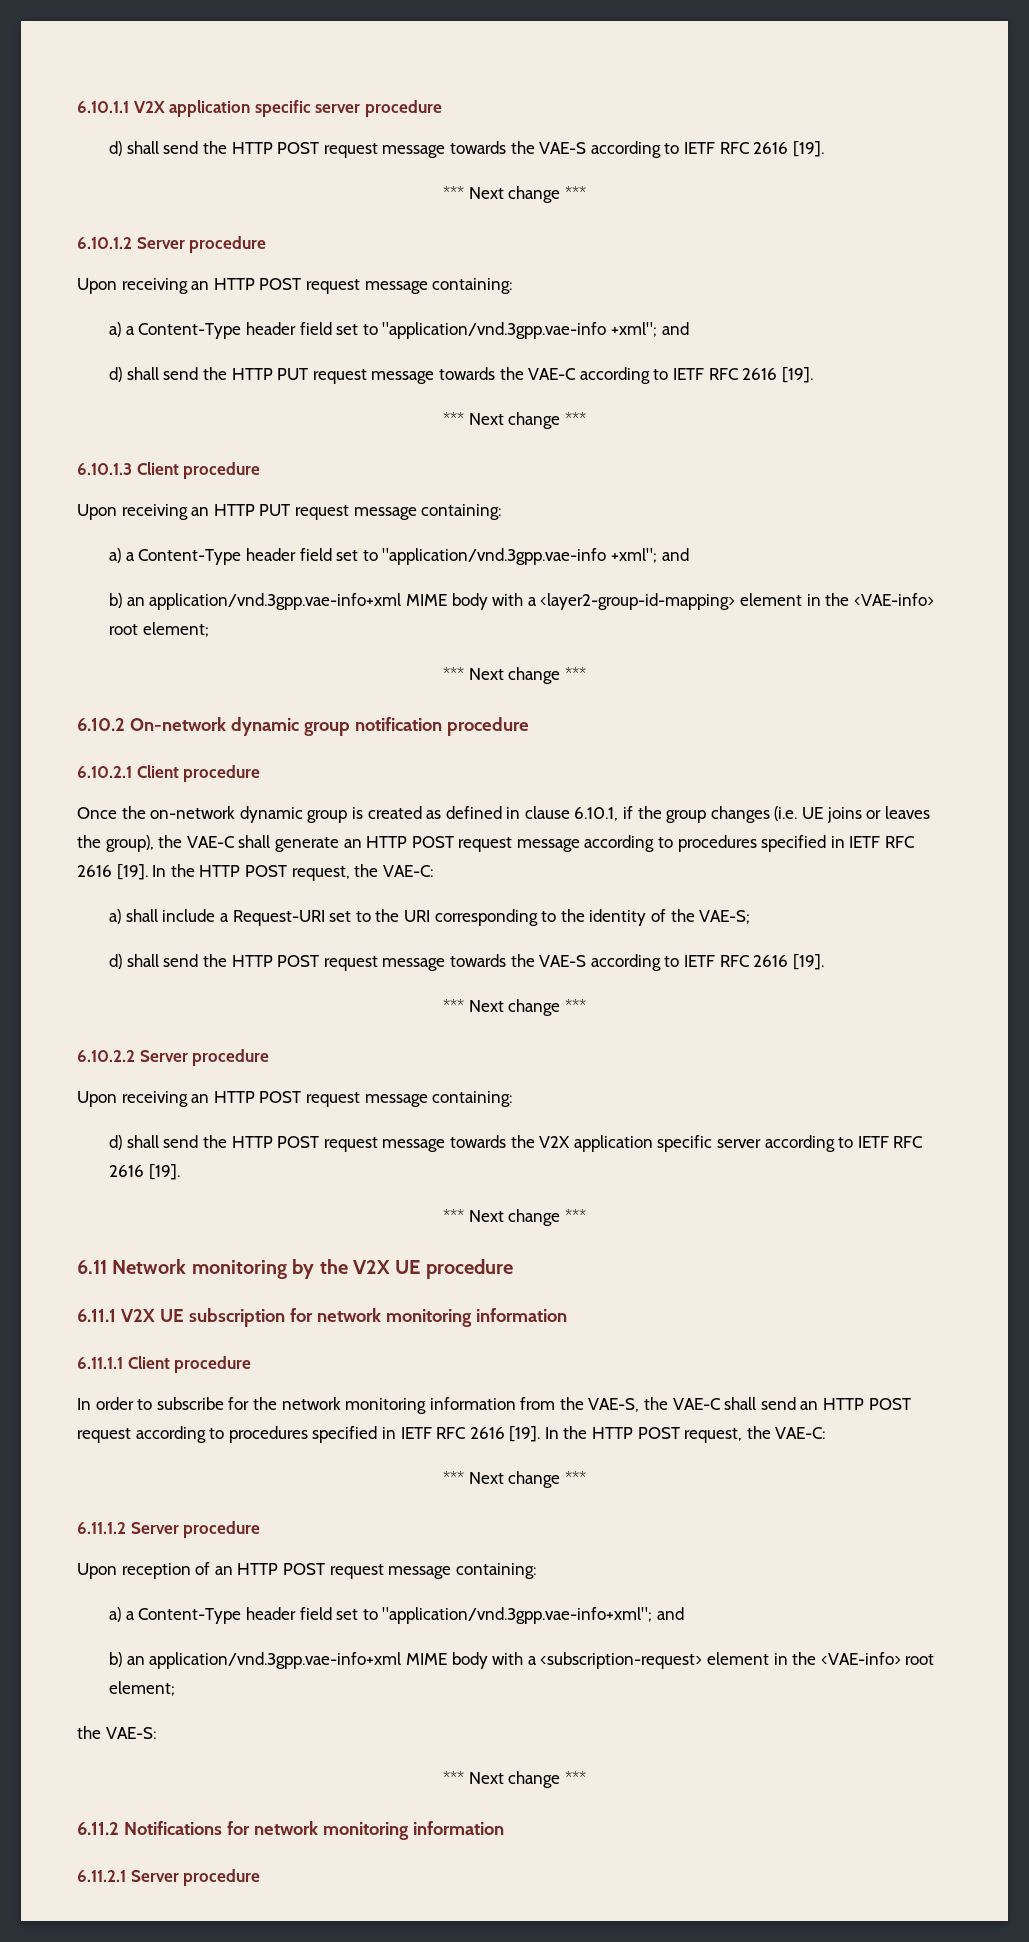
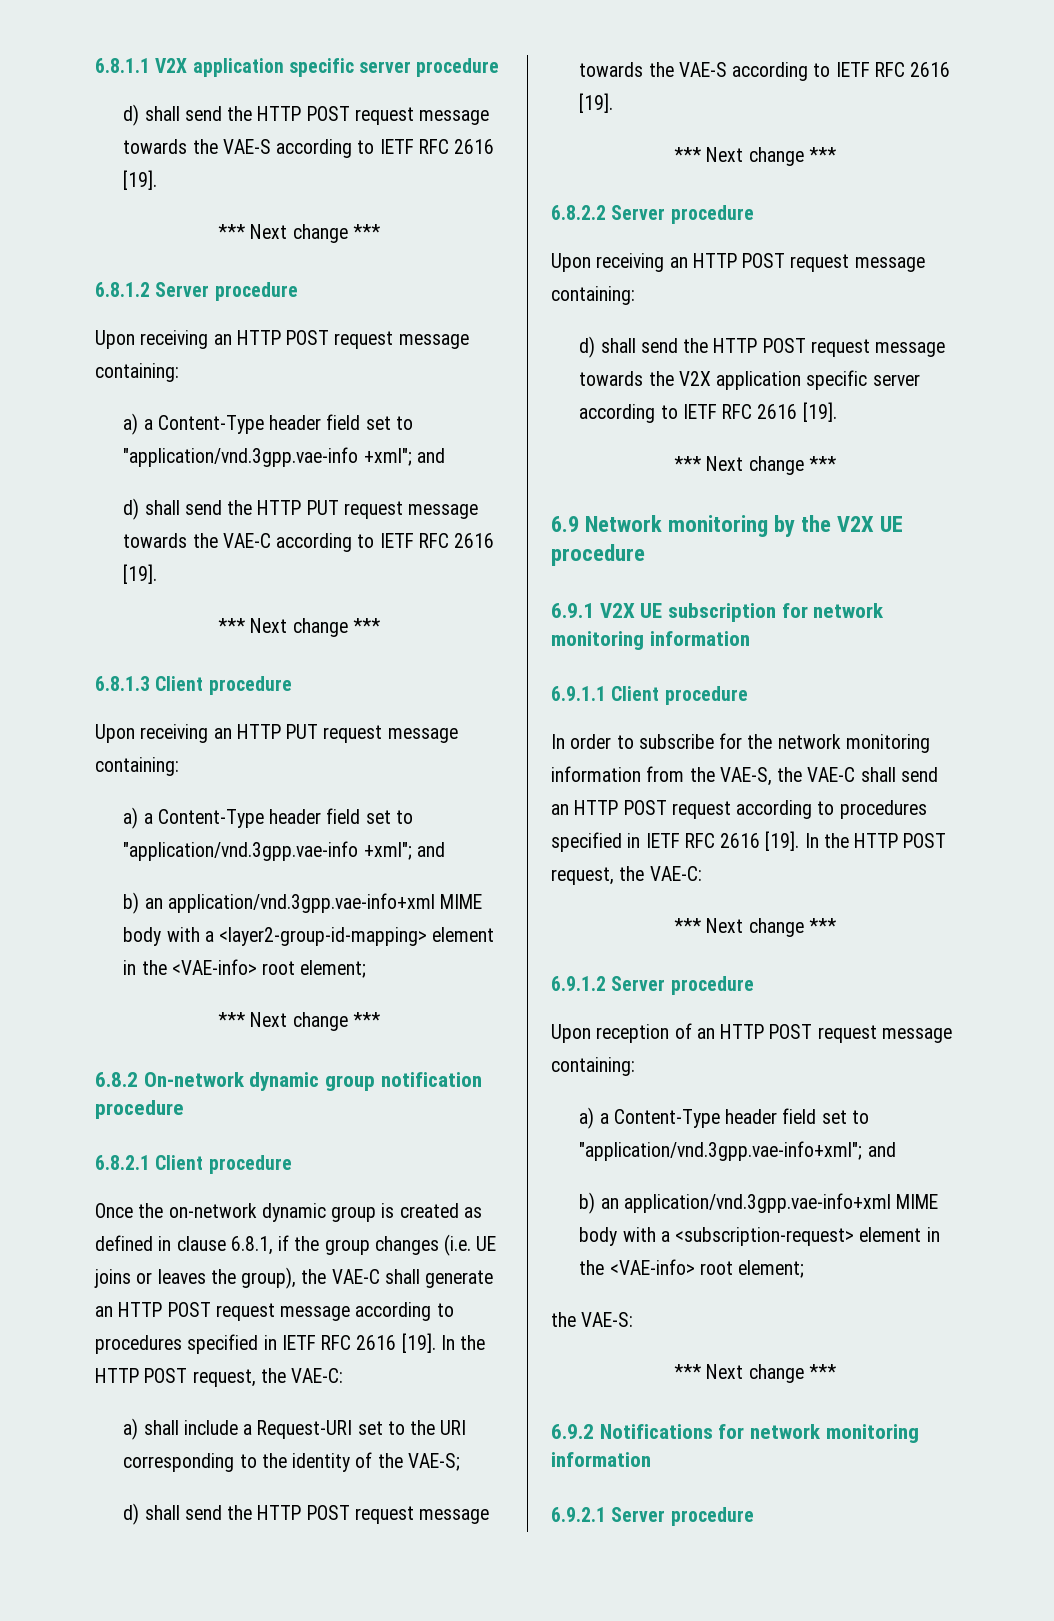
[77,101,129,113] 6.10.1.1 -> [95,58,150,73] 6.8.1.1
[77,237,132,249] 6.10.1.2 -> [95,282,150,297] 6.8.1.2
[77,463,132,475] 6.10.1.3 -> [95,676,150,691] 6.8.1.3
[77,718,125,731] 6.10.2 -> [95,1072,138,1087] 6.8.2
[77,766,132,778] 6.10.2.1 -> [95,1155,150,1170] 6.8.2.1
[574,807,619,821] 6.10.1, -> [230,1236,273,1255] 6.8.1,
[77,1050,135,1062] 6.10.2.2 -> [551,205,606,220] 6.8.2.2
[77,1260,107,1274] 6.11 -> [551,516,579,532] 6.9
[77,1309,116,1322] 6.11.1 -> [551,603,594,618] 6.9.1
[77,1357,123,1369] 6.11.1.1 -> [551,686,606,701] 6.9.1.1
[77,1522,126,1534] 6.11.1.2 -> [551,976,606,991] 6.9.1.2
[77,1822,119,1835] 6.11.2 -> [551,1424,594,1439] 6.9.2
[77,1870,126,1882] 6.11.2.1 -> [551,1507,606,1522] 6.9.2.1

